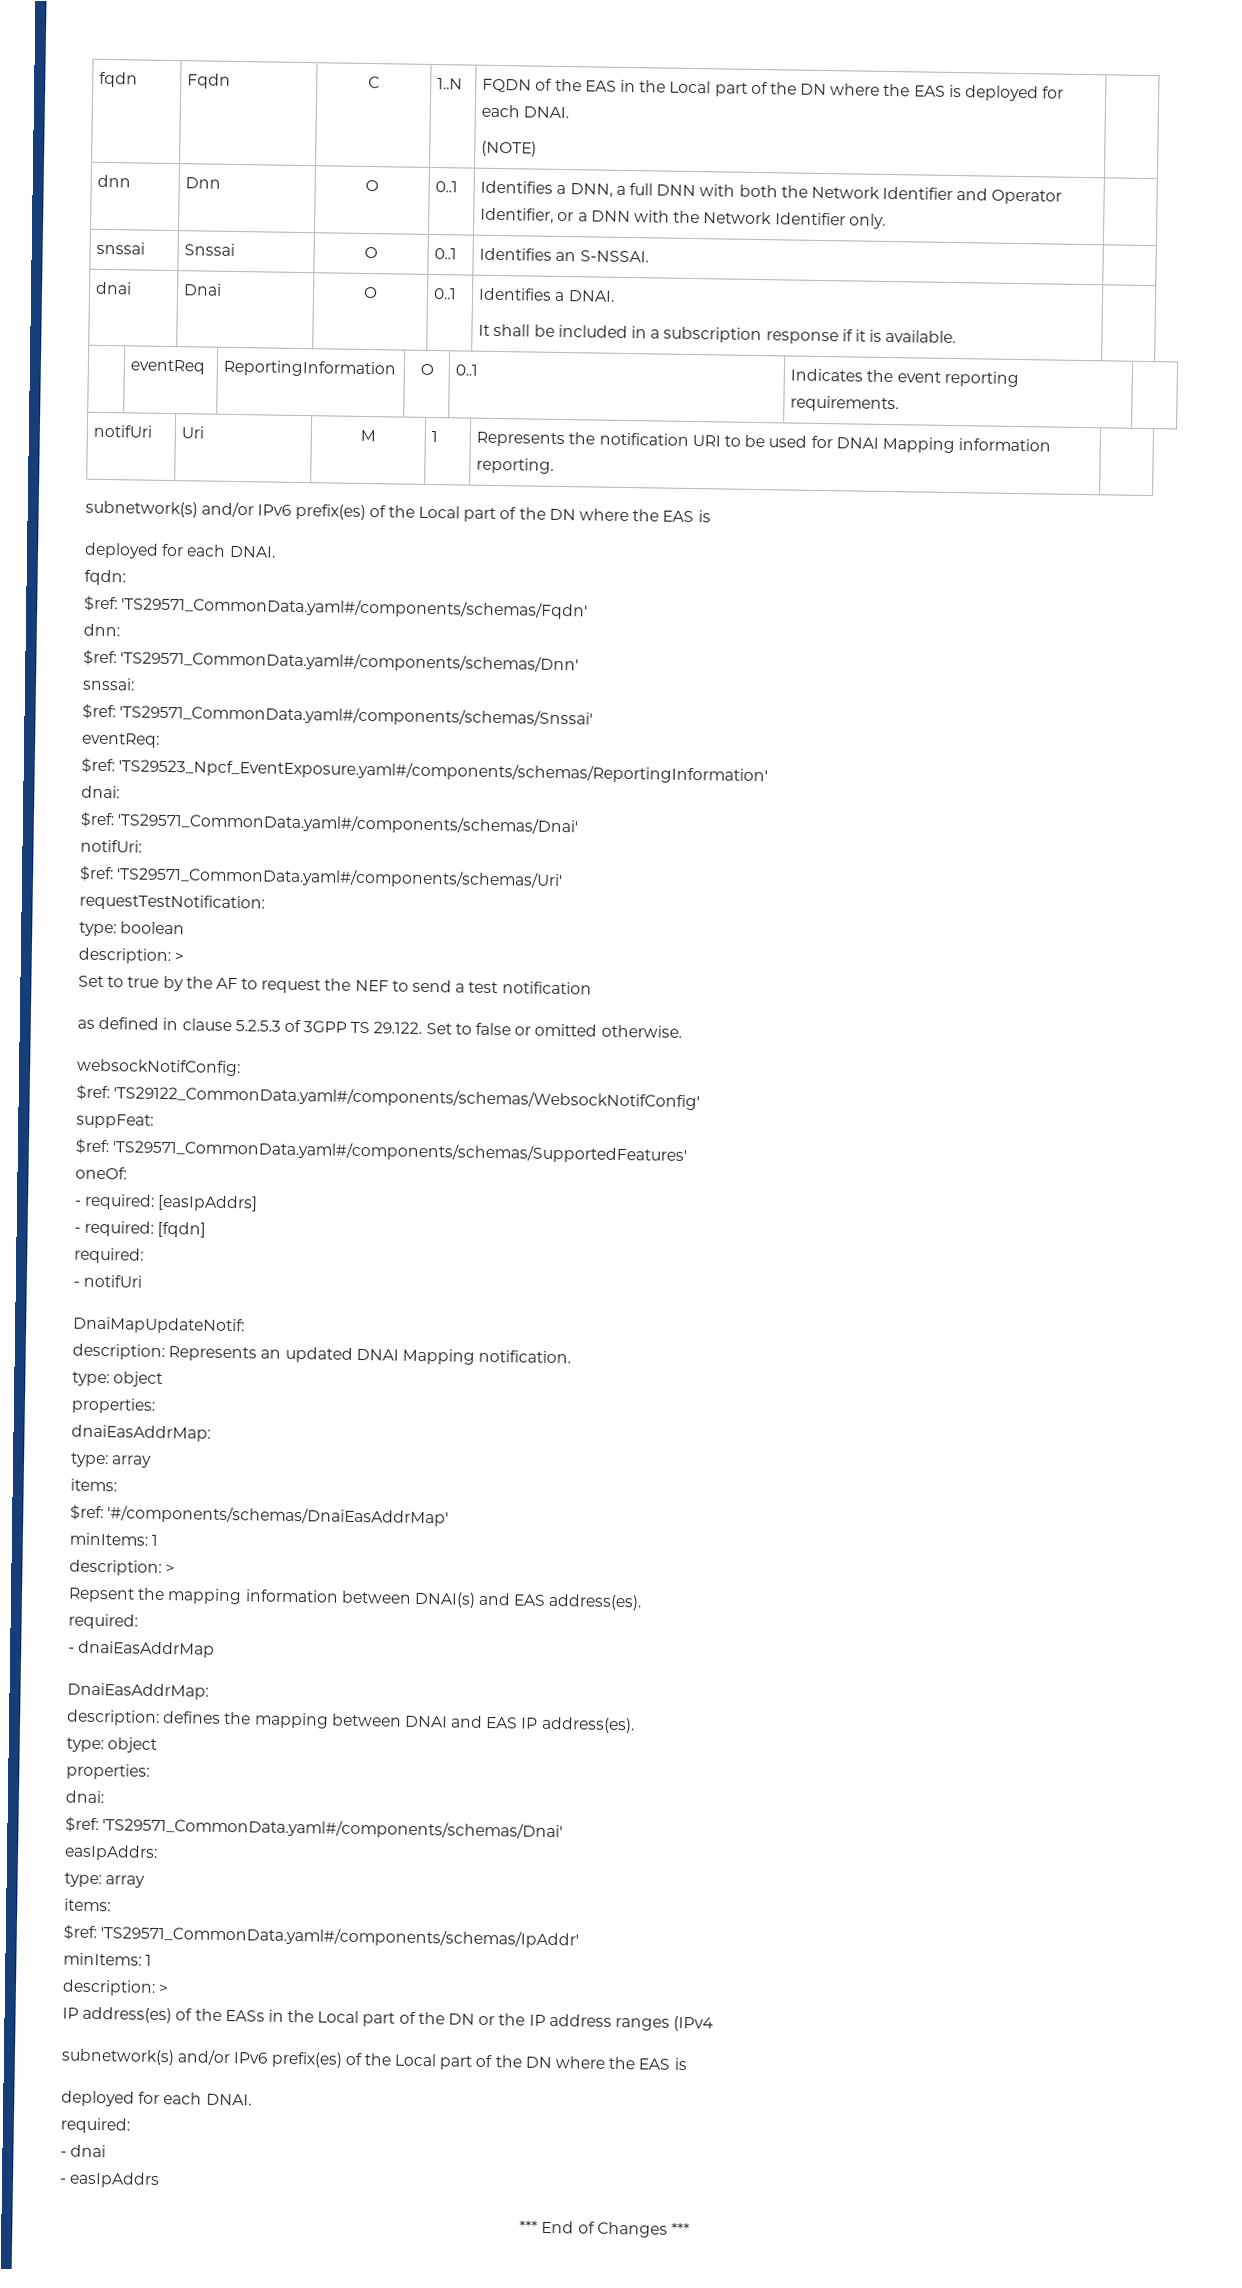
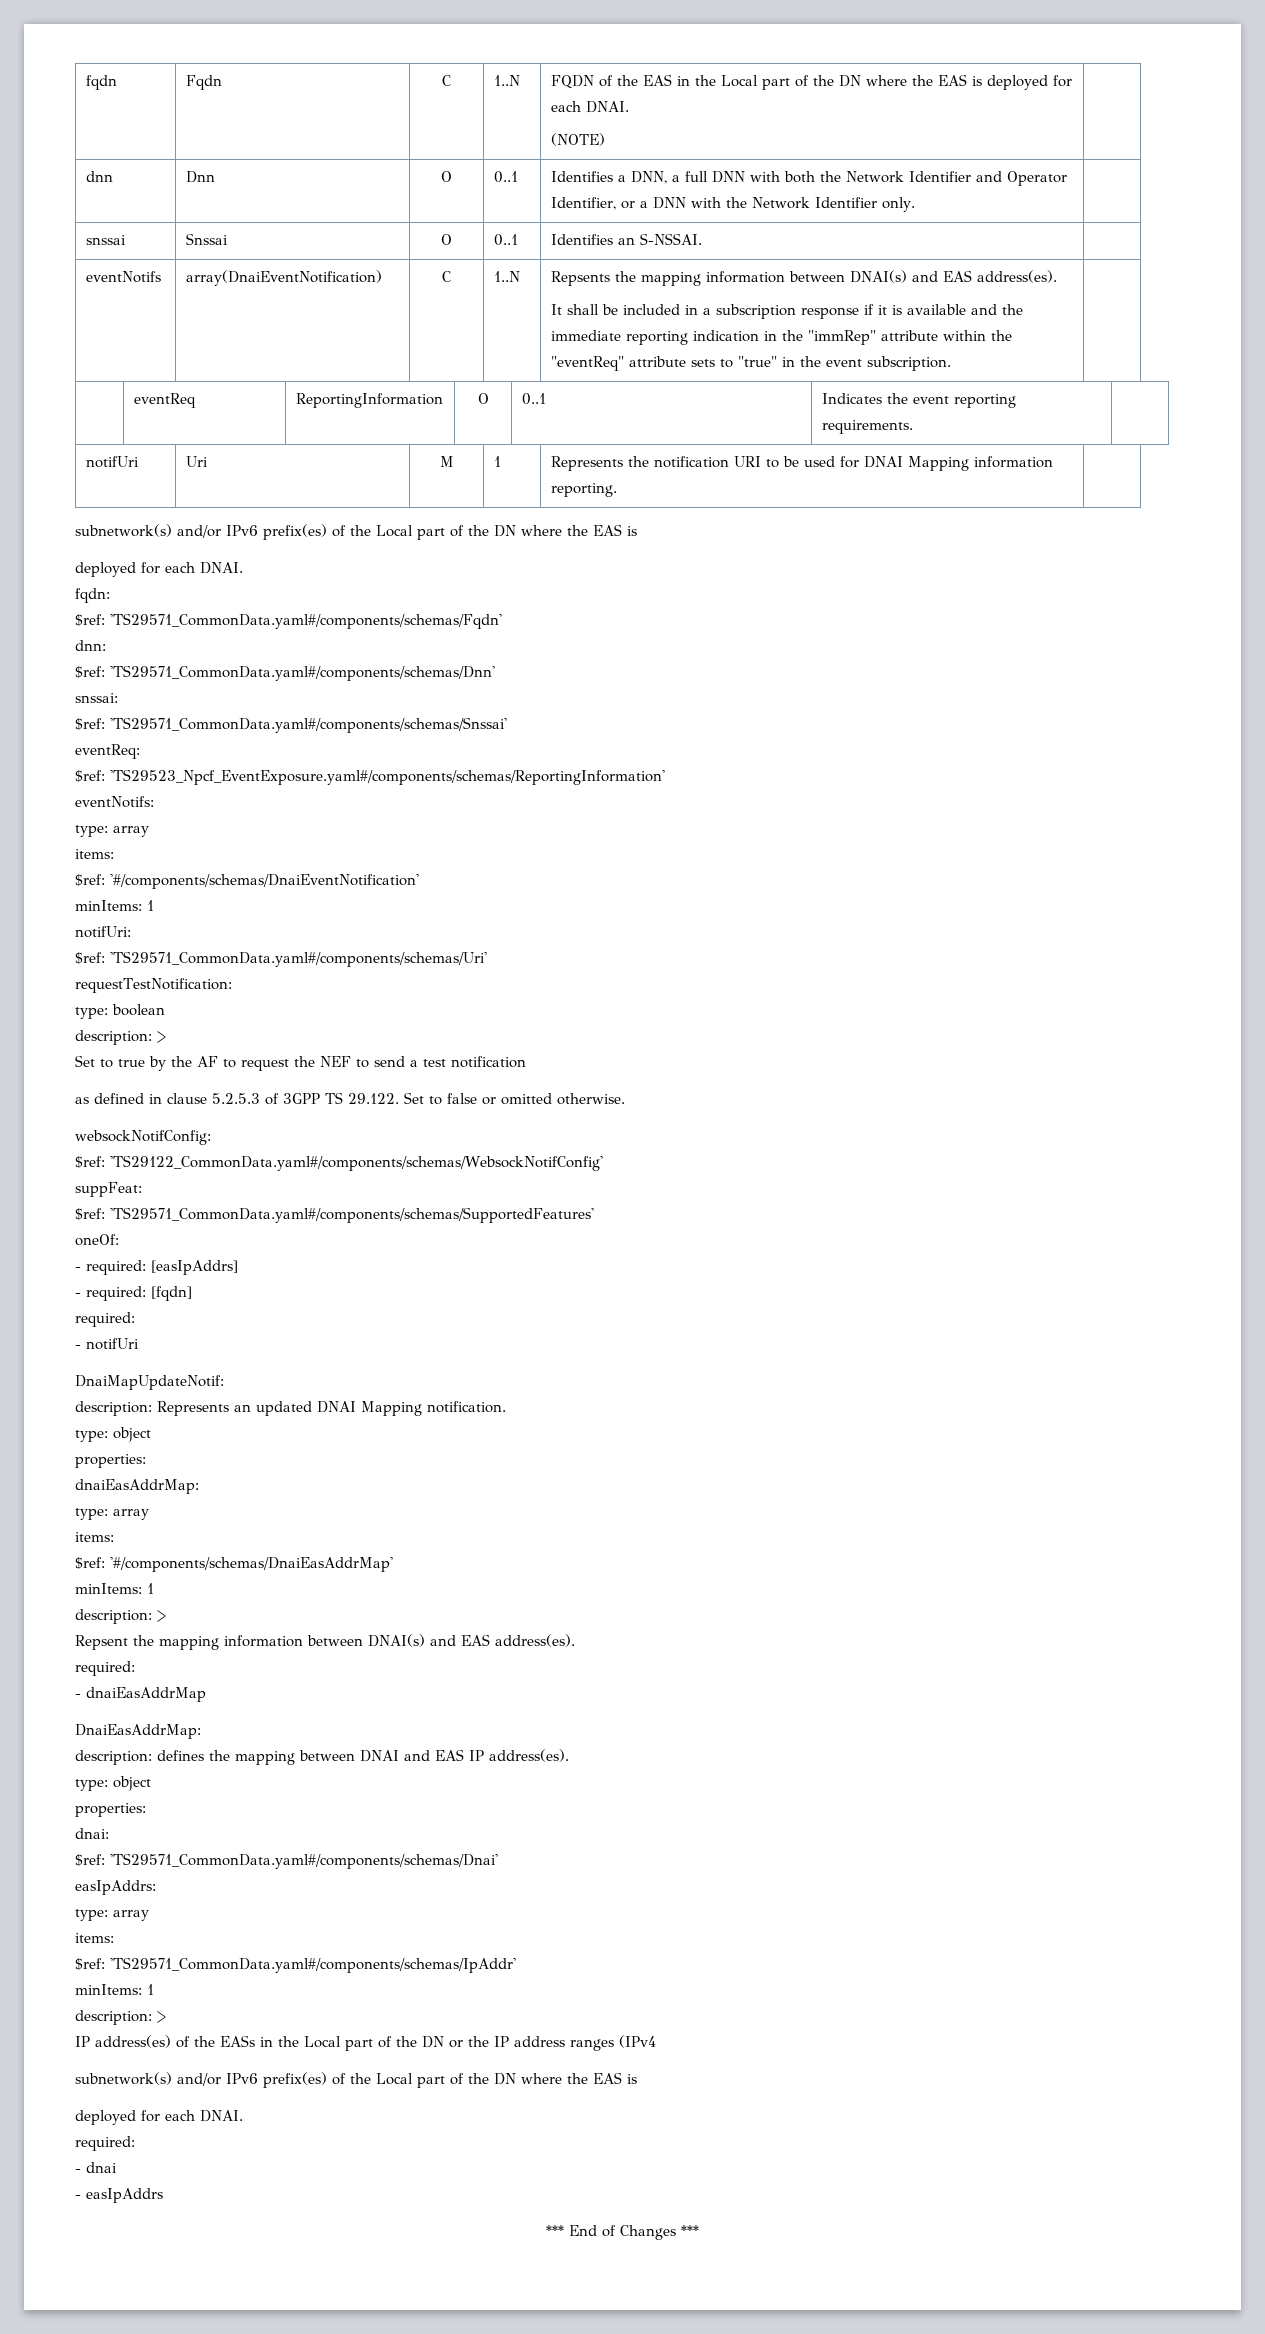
[95,281,133,295] [183,283,223,296] [363,286,378,299] [433,288,458,300] [478,287,615,302] dnai | Dnai | O | 0..1 | Identifies a DNAI. -> [85,271,161,283] [185,270,382,286] [442,271,451,282] [493,271,520,282] [550,270,1057,286] eventNotifs | array(DnaiEventNotification) | C | 1..N | Repsents the mapping information between DNAI(s) and EAS address(es).
[885,329,957,344] available. -> [906,304,1023,315] [550,330,1012,345] [550,356,951,371] available and the immediate reporting indication in the "immRep" attribute within the "eventReq" attribute sets to "true" in the event subscription.
[81,785,120,799] [80,811,579,836] dnai: // $ref: 'TS29571_CommonData.yaml#/components/schemas/Dnai' -> [75,796,154,808] [75,825,149,837] [75,849,114,859] [75,874,419,889] [75,900,154,911] eventNotifs: // type: array // items: // $ref: '#/components/schemas/DnaiEventNotification' // minItems: 1

